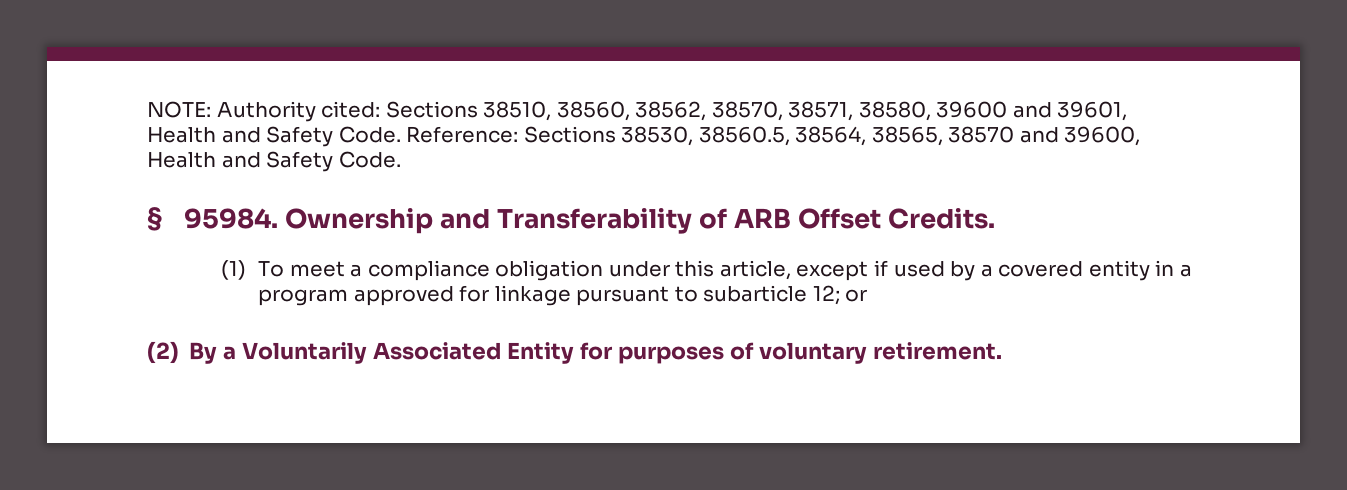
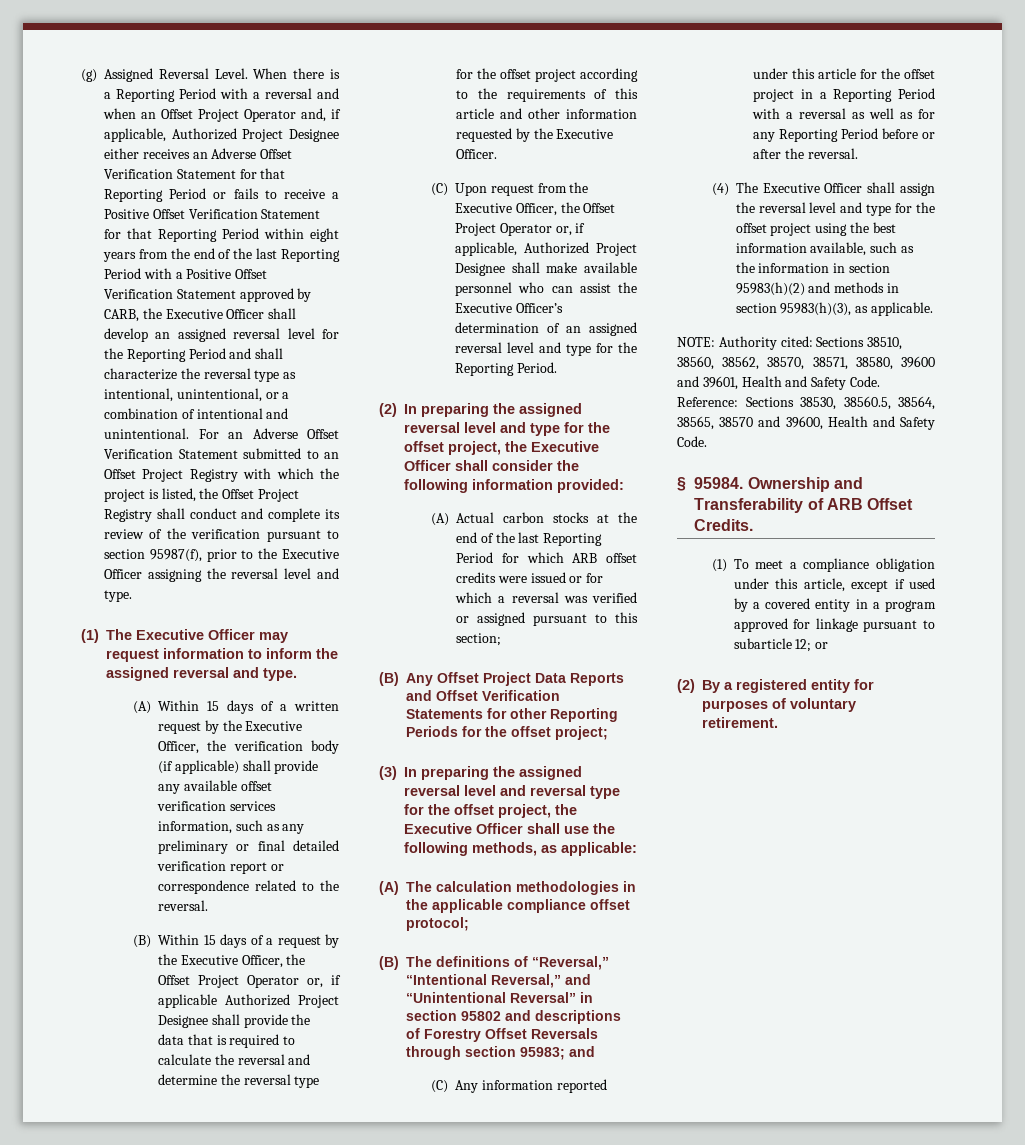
(147, 109) none -> [81,68,340,82] [104,88,339,102] [103,108,341,122] [104,128,339,142] [104,148,293,159] [104,168,286,179] [104,188,339,202] [104,209,321,219] [104,228,339,242] [103,248,340,262] [104,268,268,279] [104,288,312,302] [104,308,297,322] [104,328,339,342] [104,348,284,362] [104,368,297,382] [104,388,290,402] [104,408,289,419] [104,428,339,439] [104,448,339,459] [104,468,339,482] [104,488,299,502] [104,508,340,522] [104,528,339,542] [104,548,339,562] [104,568,339,582] [104,590,132,602] [81,629,288,643] [106,648,338,662] [106,667,297,681] [133,700,339,714] [158,720,303,734] [158,740,339,754] [158,760,319,774] [158,780,272,794] [157,801,276,811] [158,820,305,834] [158,840,339,854] [157,861,284,874] [158,880,339,894] [158,900,209,911] [133,934,340,948] [158,954,306,968] [158,975,341,988] [158,994,339,1008] [158,1014,311,1028] [158,1034,296,1048] [158,1054,311,1065] [158,1074,320,1088] [456,68,638,82] [456,88,638,102] [456,108,637,119] [456,128,614,142] [456,149,498,159] [431,182,589,196] [455,202,616,216] [455,223,586,236] [455,242,637,256] [455,262,637,276] [455,282,637,296] [455,303,563,313] [455,322,637,336] [455,342,637,356] [455,362,557,376] [379,403,582,417] [404,422,610,436] [404,441,599,455] [404,460,579,471] [404,479,624,493] [431,512,637,526] [456,532,603,546] [456,552,637,563] [456,572,604,583] [455,592,637,603] [456,612,638,626] [456,633,502,646] [379,672,624,686] [406,690,560,701] [406,708,618,722] [406,726,608,740] [379,766,582,780] [404,785,620,799] [404,804,577,818] [404,823,615,834] [404,842,637,856] [379,881,636,895] [406,899,630,913] [406,917,469,931] [379,956,609,970] [406,974,591,988] [406,992,593,1003] [406,1010,621,1024] [406,1028,598,1042] [406,1046,595,1060] [431,1079,607,1093] [753,68,935,79] [753,88,935,102] [752,108,935,119] [753,128,935,142] [753,148,858,159] [711,182,935,196] [735,202,935,216] [735,222,896,236] [735,242,915,256] [735,262,891,273] [735,282,900,296] [735,302,934,316] (g) Assigned Reversal Level. When there is a Reporting Period with a reversal and when an Offset Project Operator and, if applicable, Authorized Project Designee either receives an Adverse Offset Verification Statement for that Reporting Period or fails to receive a Positive Offset Verification Statement for that Reporting Period within eight years from the end of the last Reporting Period with a Positive Offset Verification Statement approved by CARB, the Executive Officer shall develop an assigned reversal level for the Reporting Period and shall characterize the reversal type as intentional, unintentional, or a combination of intentional and unintentional. For an Adverse Offset Verification Statement submitted to an Offset Project Registry with which the project is listed, the Offset Project Registry shall conduct and complete its review of the verification pursuant to section 95987(f), prior to the Executive Officer assigning the reversal level and type. // (1) The Executive Officer may request information to inform the assigned reversal and type. // (A) Within 15 days of a written request by the Executive Officer, the verification body (if applicable) shall provide any available offset verification services information, such as any preliminary or final detailed verification report or correspondence related to the reversal. // (B) Within 15 days of a request by the Executive Officer, the Offset Project Operator or, if applicable Authorized Project Designee shall provide the data that is required to calculate the reversal and determine the reversal type for the offset project according to the requirements of this article and other information requested by the Executive Officer. // (C) Upon request from the Executive Officer, the Offset Project Operator or, if applicable, Authorized Project Designee shall make available personnel who can assist the Executive Officer’s determination of an assigned reversal level and type for the Reporting Period. // (2) In preparing the assigned reversal level and type for the offset project, the Executive Officer shall consider the following information provided: // (A) Actual carbon stocks at the end of the last Reporting Period for which ARB offset credits were issued or for which a reversal was verified or assigned pursuant to this section; // (B) Any Offset Project Data Reports and Offset Verification Statements for other Reporting Periods for the offset project; // (3) In preparing the assigned reversal level and reversal type for the offset project, the Executive Officer shall use the following methods, as applicable: // (A) The calculation methodologies in the applicable compliance offset protocol; // (B) The definitions of “Reversal,” “Intentional Reversal,” and “Unintentional Reversal” in section 95802 and descriptions of Forestry Offset Reversals through section 95983; and // (C) Any information reported under this article for the offset project in a Reporting Period with a reversal as well as for any Reporting Period before or after the reversal. // (4) The Executive Officer shall assign the reversal level and type for the offset project using the best information available, such as the information in section 95983(h)(2) and methods in section 95983(h)(3), as applicable. //
[242,342,575,364] Voluntarily Associated Entity -> [736,679,850,693] registered entity

